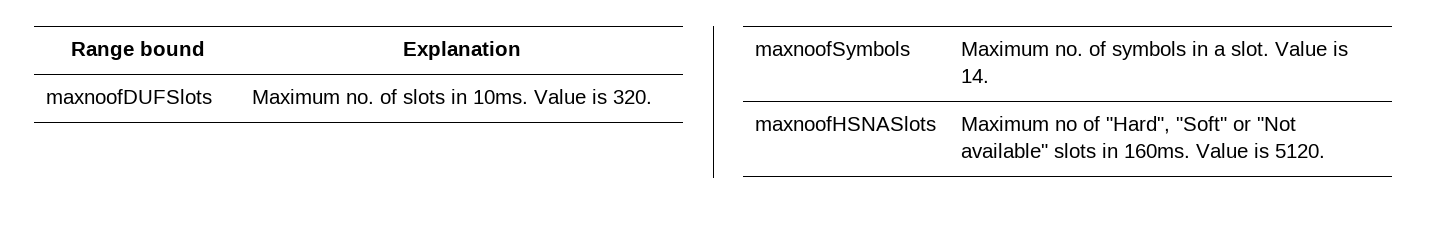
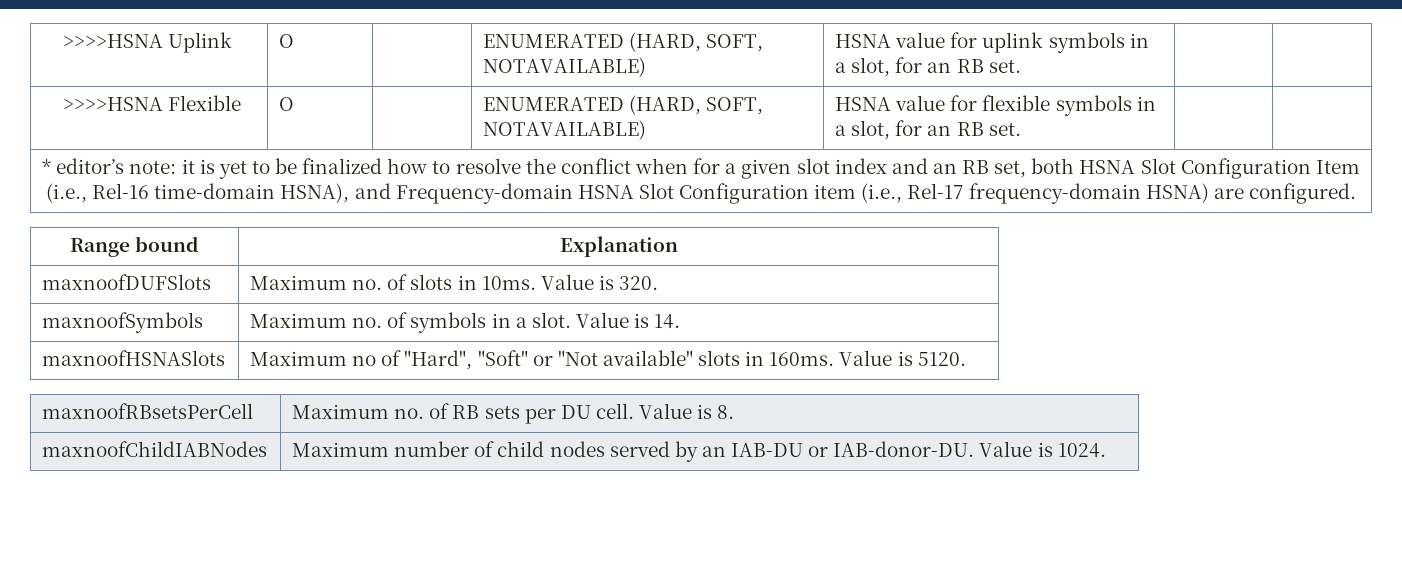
(70, 51) none -> [62,32,233,53] [279,34,295,48] [483,32,764,52] [483,57,647,77] [835,32,1149,53] [835,57,1021,77] [62,95,242,111] [279,97,295,111] [483,95,764,115] [483,120,647,140] [835,95,1156,116] [835,120,1021,140] [42,158,1360,179] [46,183,1356,204] >>>>HSNA Uplink | O | | ENUMERATED (HARD, SOFT, NOTAVAILABLE) | HSNA value for uplink symbols in a slot, for an RB set. | | // >>>>HSNA Flexible | O | | ENUMERATED (HARD, SOFT, NOTAVAILABLE) | HSNA value for flexible symbols in a slot, for an RB set. | | // * editor’s note: it is yet to be finalized how to resolve the conflict when for a given slot index and an RB set, both HSNA Slot Configuration Item (i.e., Rel-16 time-domain HSNA), and Frequency-domain HSNA Slot Configuration item (i.e., Rel-17 frequency-domain HSNA) are configured. //
(1326, 151) none -> [42,403,254,419] [292,403,735,424] [42,441,268,457] [292,441,1106,462] // maxnoofRBsetsPerCell | Maximum no. of RB sets per DU cell. Value is 8. // maxnoofChildIABNodes | Maximum number of child nodes served by an IAB-DU or IAB-donor-DU. Value is 1024.

